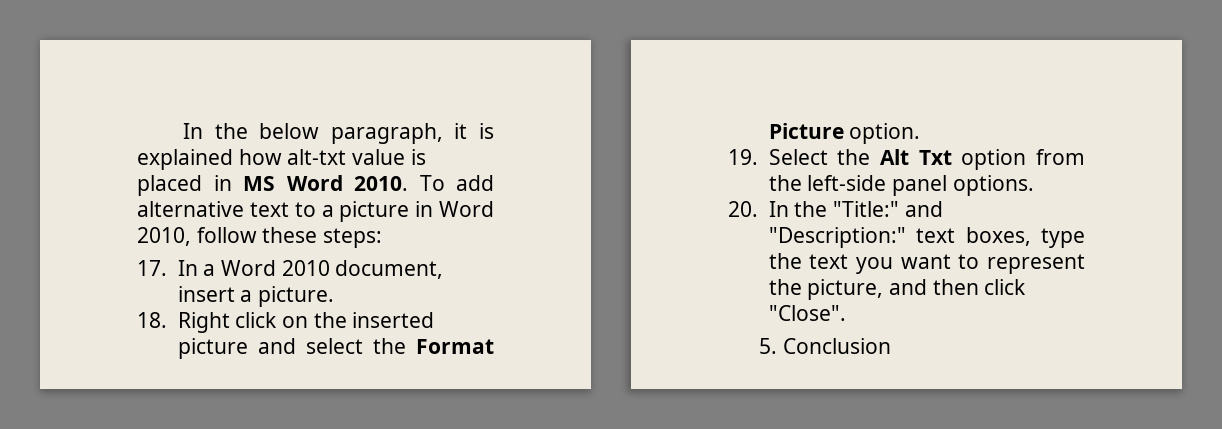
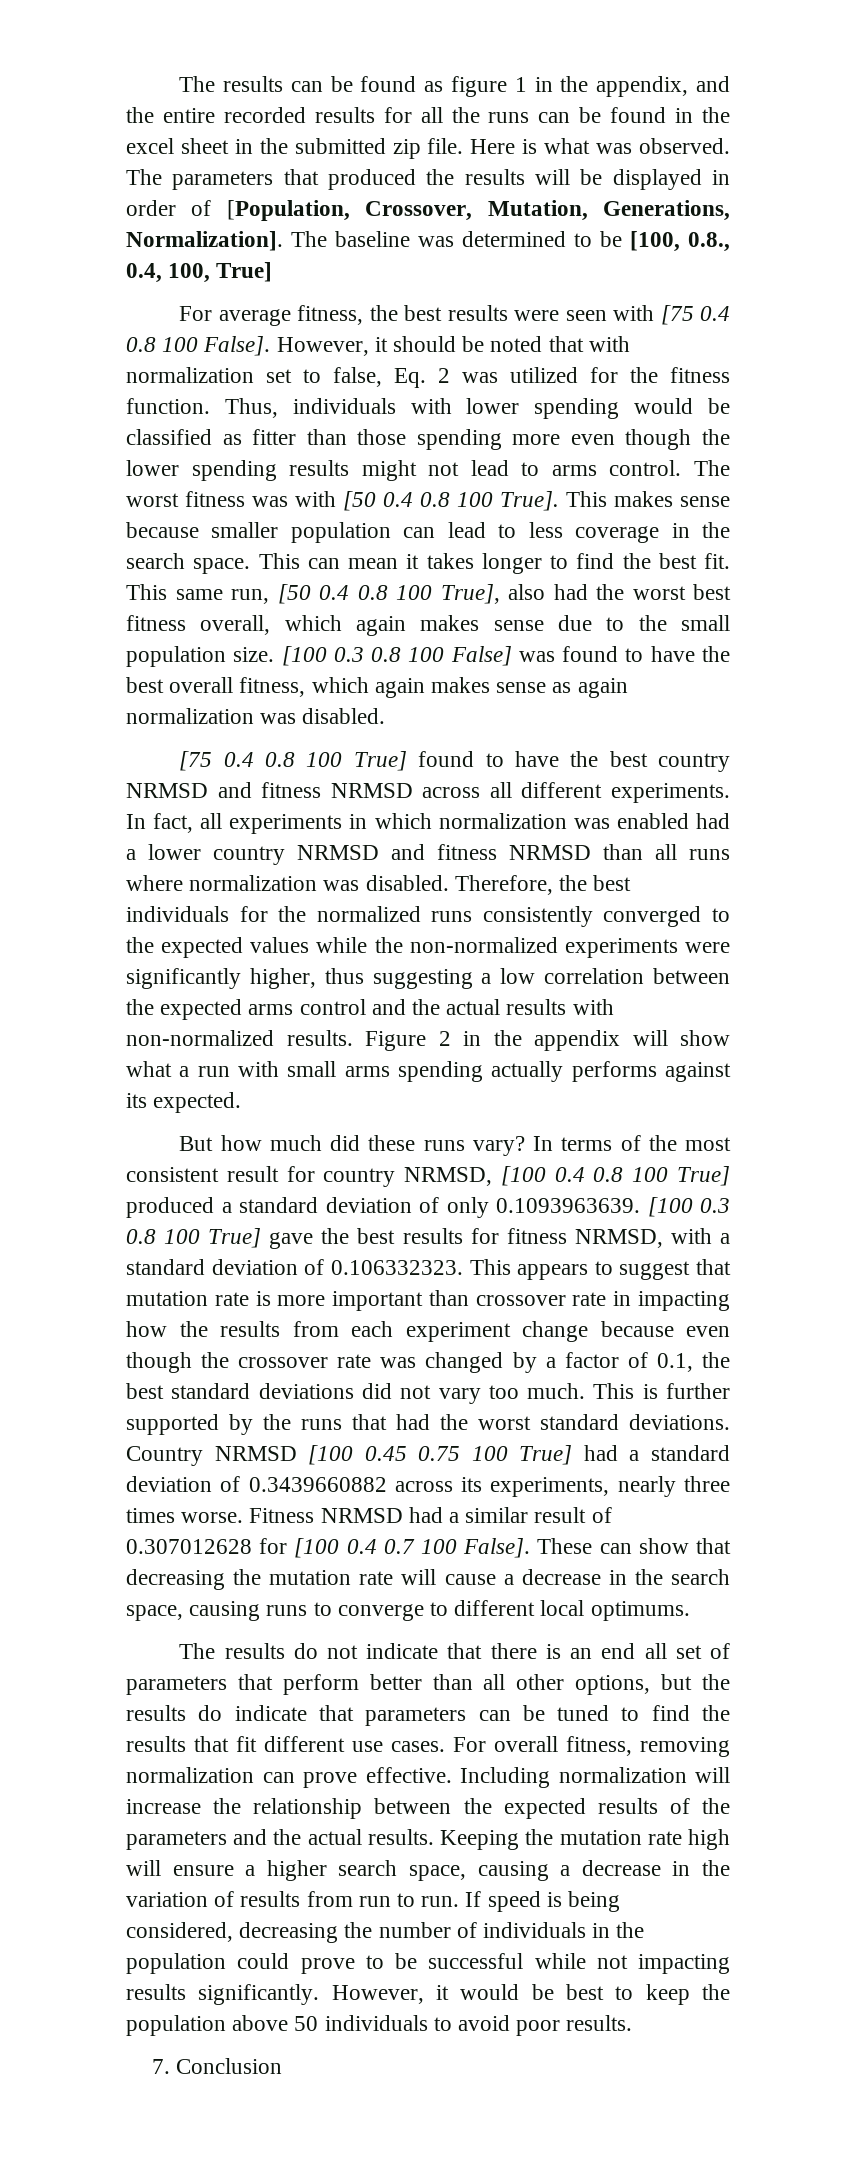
[183,123,494,144] [137,149,426,170] [137,175,494,196] [137,201,494,222] [137,227,383,248] [137,260,444,279] [177,286,334,307] [137,312,435,333] [177,338,494,359] [768,123,921,144] [728,149,1085,170] [768,175,1034,196] [728,201,943,217] [768,227,1085,248] [768,253,1085,274] [768,279,1027,300] [768,305,846,321] [759,338,778,354] In the below paragraph, it is explained how alt-txt value is placed in MS Word 2010. To add alternative text to a picture in Word 2010, follow these steps: // 17. In a Word 2010 document, insert a picture. // 18. Right click on the inserted picture and select the Format Picture option. // 19. Select the Alt Txt option from the left-side panel options. // 20. In the "Title:" and "Description:" text boxes, type the text you want to represent the picture, and then click "Close". // 5. -> [179,76,730,97] [126,107,730,123] [126,138,730,159] [126,169,730,190] [126,200,730,221] [126,231,730,252] [126,262,273,283] [179,305,730,326] [126,336,630,356] [126,367,730,388] [126,398,730,419] [126,429,730,450] [126,460,730,481] [126,491,730,511] [126,522,731,543] [126,553,730,574] [126,584,731,604] [126,615,730,636] [126,646,730,667] [126,677,628,698] [126,708,386,724] [179,751,730,772] [126,782,730,803] [126,813,730,834] [126,844,730,865] [126,875,632,895] [126,906,730,927] [126,937,730,958] [126,968,730,989] [126,999,614,1020] [126,1030,730,1051] [126,1061,731,1082] [126,1092,242,1113] [179,1135,731,1156] [126,1166,730,1187] [126,1197,730,1218] [126,1228,730,1249] [126,1259,731,1280] [126,1290,730,1311] [126,1321,730,1342] [126,1352,730,1373] [126,1383,730,1404] [126,1414,730,1435] [126,1445,730,1466] [126,1476,730,1497] [126,1507,612,1523] [126,1538,731,1558] [126,1569,731,1590] [126,1600,690,1621] [179,1643,731,1659] [126,1674,731,1695] [126,1705,730,1726] [126,1736,730,1757] [126,1767,730,1788] [126,1798,730,1819] [126,1829,730,1850] [126,1860,731,1881] [126,1891,621,1912] [126,1922,645,1943] [126,1953,730,1974] [126,1984,730,2005] [126,2015,633,2036] [151,2059,170,2074] The results can be found as figure 1 in the appendix, and the entire recorded results for all the runs can be found in the excel sheet in the submitted zip file. Here is what was observed. The parameters that produced the results will be displayed in order of [Population, Crossover, Mutation, Generations, Normalization]. The baseline was determined to be [100, 0.8., 0.4, 100, True] // For average fitness, the best results were seen with [75 0.4 0.8 100 False]. However, it should be noted that with normalization set to false, Eq. 2 was utilized for the fitness function. Thus, individuals with lower spending would be classified as fitter than those spending more even though the lower spending results might not lead to arms control. The worst fitness was with [50 0.4 0.8 100 True]. This makes sense because smaller population can lead to less coverage in the search space. This can mean it takes longer to find the best fit. This same run, [50 0.4 0.8 100 True], also had the worst best fitness overall, which again makes sense due to the small population size. [100 0.3 0.8 100 False] was found to have the best overall fitness, which again makes sense as again normalization was disabled. // [75 0.4 0.8 100 True] found to have the best country NRMSD and fitness NRMSD across all different experiments. In fact, all experiments in which normalization was enabled had a lower country NRMSD and fitness NRMSD than all runs where normalization was disabled. Therefore, the best individuals for the normalized runs consistently converged to the expected values while the non-normalized experiments were significantly higher, thus suggesting a low correlation between the expected arms control and the actual results with non-normalized results. Figure 2 in the appendix will show what a run with small arms spending actually performs against its expected. // But how much did these runs vary? In terms of the most consistent result for country NRMSD, [100 0.4 0.8 100 True] produced a standard deviation of only 0.1093963639. [100 0.3 0.8 100 True] gave the best results for fitness NRMSD, with a standard deviation of 0.106332323. This appears to suggest that mutation rate is more important than crossover rate in impacting how the results from each experiment change because even though the crossover rate was changed by a factor of 0.1, the best standard deviations did not vary too much. This is further supported by the runs that had the worst standard deviations. Country NRMSD [100 0.45 0.75 100 True] had a standard deviation of 0.3439660882 across its experiments, nearly three times worse. Fitness NRMSD had a similar result of 0.307012628 for [100 0.4 0.7 100 False]. These can show that decreasing the mutation rate will cause a decrease in the search space, causing runs to converge to different local optimums. // The results do not indicate that there is an end all set of parameters that perform better than all other options, but the results do indicate that parameters can be tuned to find the results that fit different use cases. For overall fitness, removing normalization can prove effective. Including normalization will increase the relationship between the expected results of the parameters and the actual results. Keeping the mutation rate high will ensure a higher search space, causing a decrease in the variation of results from run to run. If speed is being considered, decreasing the number of individuals in the population could prove to be successful while not impacting results significantly. However, it would be best to keep the population above 50 individuals to avoid poor results. // 7.

